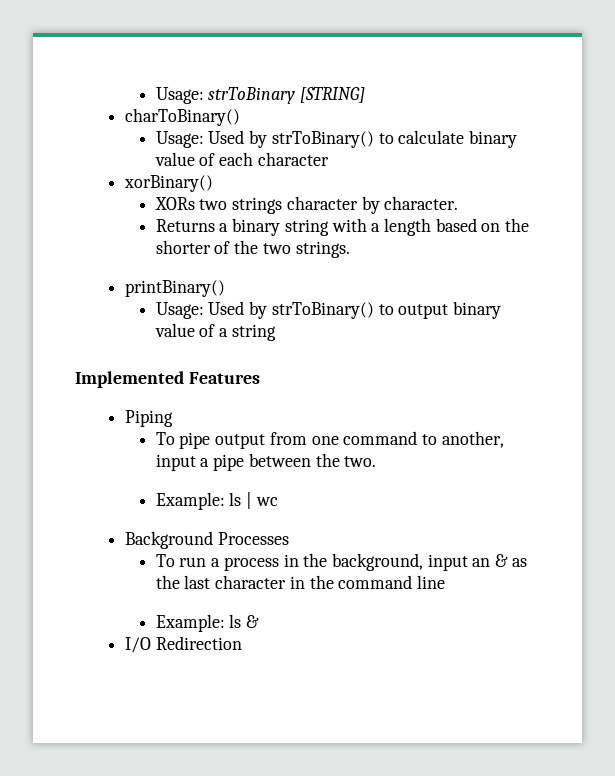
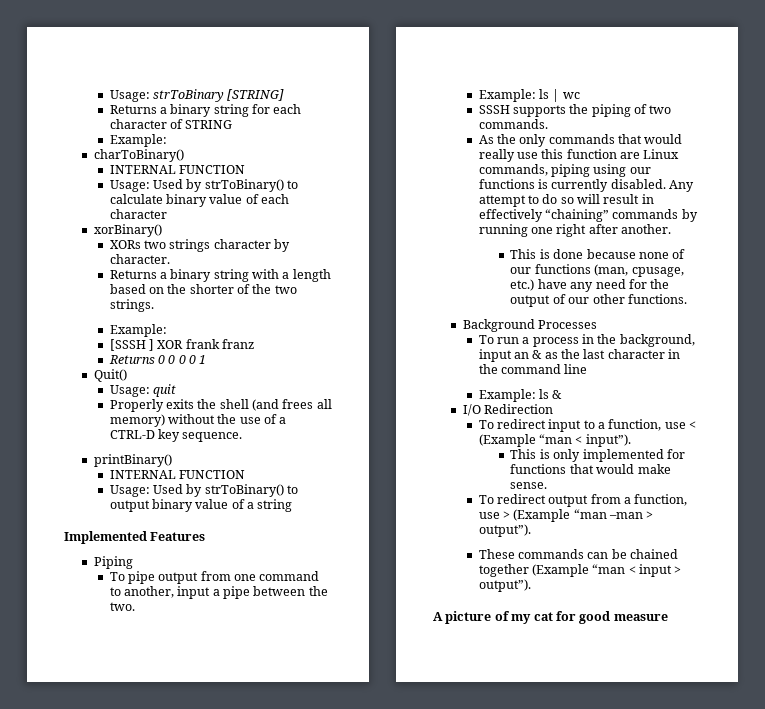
(366, 95) none -> [109,104,302,117] [109,119,233,129] [109,134,167,147] // Returns a binary string for each character of STRING // Example:
(240, 117) none -> [109,165,245,174] // INTERNAL FUNCTION
(350, 249) none -> [109,324,167,337] [109,339,255,351] [108,355,207,364] [93,369,127,382] [109,384,176,397] [109,399,332,412] [109,414,287,427] [109,429,243,442] // Example: // [SSSH ] XOR frank franz // Returns 0 0 0 0 1 // Quit() // Usage: quit // Properly exits the shell (and frees all memory) without the use of a CTRL-D key sequence.
(225, 288) none -> [109,470,245,479] // INTERNAL FUNCTION
(278, 501) none -> [478,104,672,117] [478,119,548,129] [478,134,683,147] [478,149,680,162] [478,164,651,177] [478,179,695,192] [478,194,654,207] [478,209,698,222] [478,224,672,237] [510,249,686,259] [510,264,684,277] [510,279,670,292] [510,294,687,307] // SSSH supports the piping of two commands. // As the only commands that would really use this function are Linux commands, piping using our functions is currently disabled. Any attempt to do so will result in effectively “chaining” commands by running one right after another. // This is done because none of our functions (man, cpusage, etc.) have any need for the output of our other functions.
(242, 643) none -> [478,419,697,432] [478,434,631,447] [510,449,685,462] [510,464,671,474] [510,482,548,489] [478,494,688,507] [478,509,654,522] [478,524,531,537] [478,549,679,559] [478,564,682,577] [478,579,531,592] [433,611,668,624] // To redirect input to a function, use < (Example “man < input”). // This is only implemented for functions that would make sense. // To redirect output from a function, use > (Example “man –man > output”). // These commands can be chained together (Example “man < input > output”). // A picture of my cat for good measure

